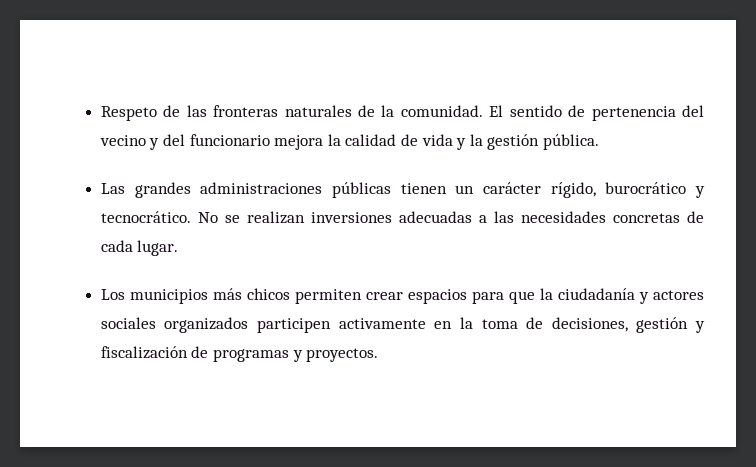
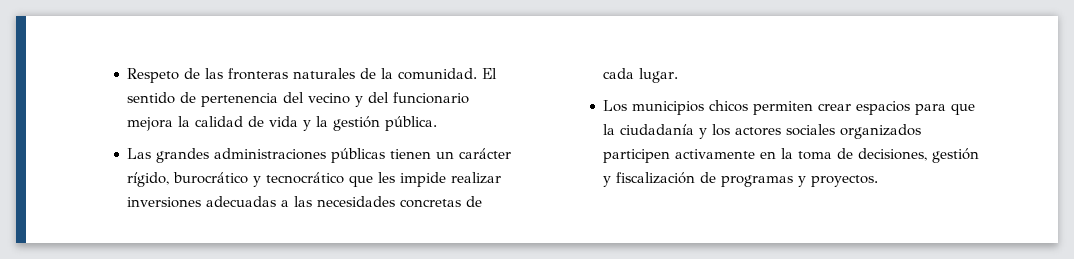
[100,211,305,224] tecnocrático. No se realizan -> [266,172,502,187] tecnocrático que les impide realizar
[212,288,242,300] más -> (705, 108) none
(649, 298) none -> [712,124,731,136] los

